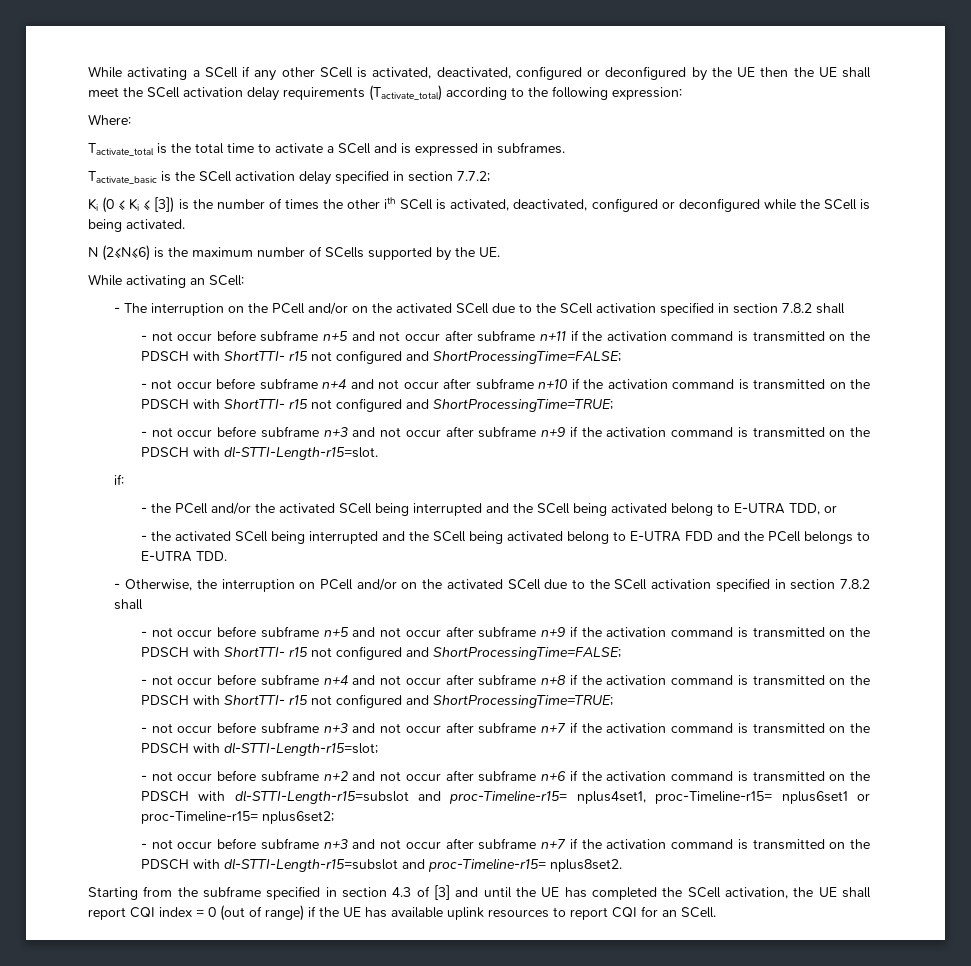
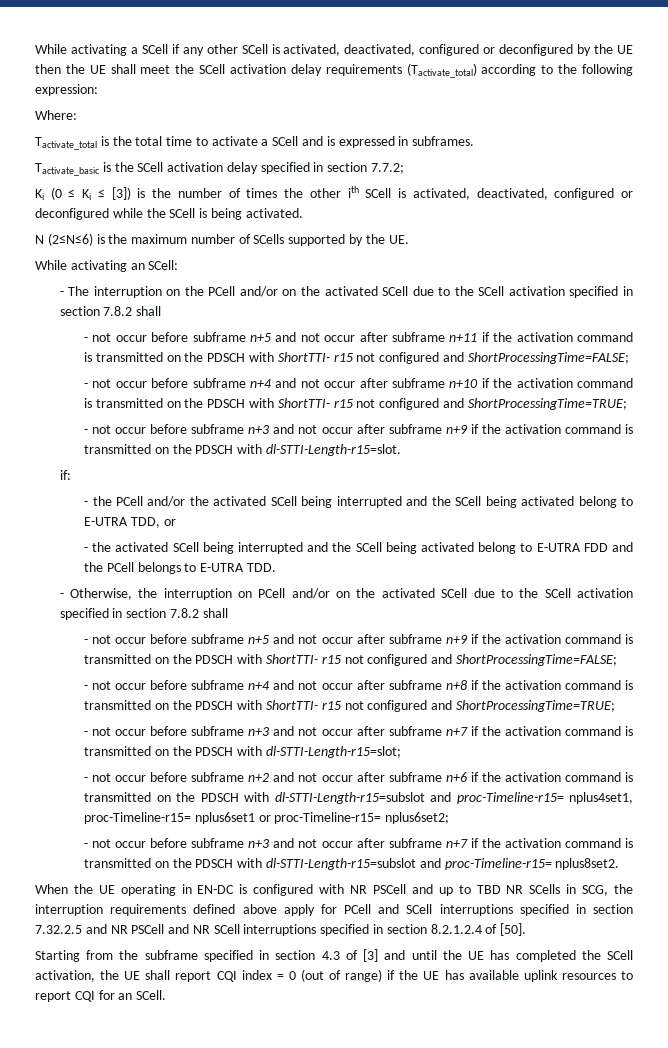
(622, 865) none -> [35,884,633,896] [35,904,633,916] [35,923,527,936] // When the UE operating in EN-DC is configured with NR PSCell and up to TBD NR SCells in SCG, the interruption requirements defined above apply for PCell and SCell interruptions specified in section 7.32.2.5 and NR PSCell and NR SCell interruptions specified in section 8.2.1.2.4 of [50].

